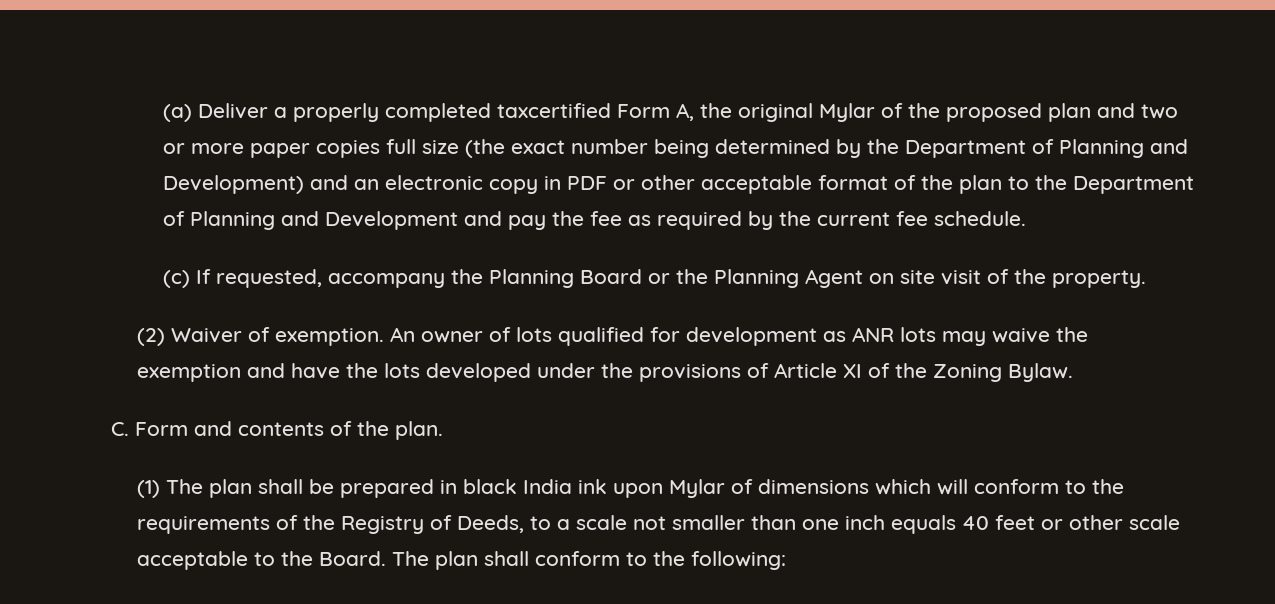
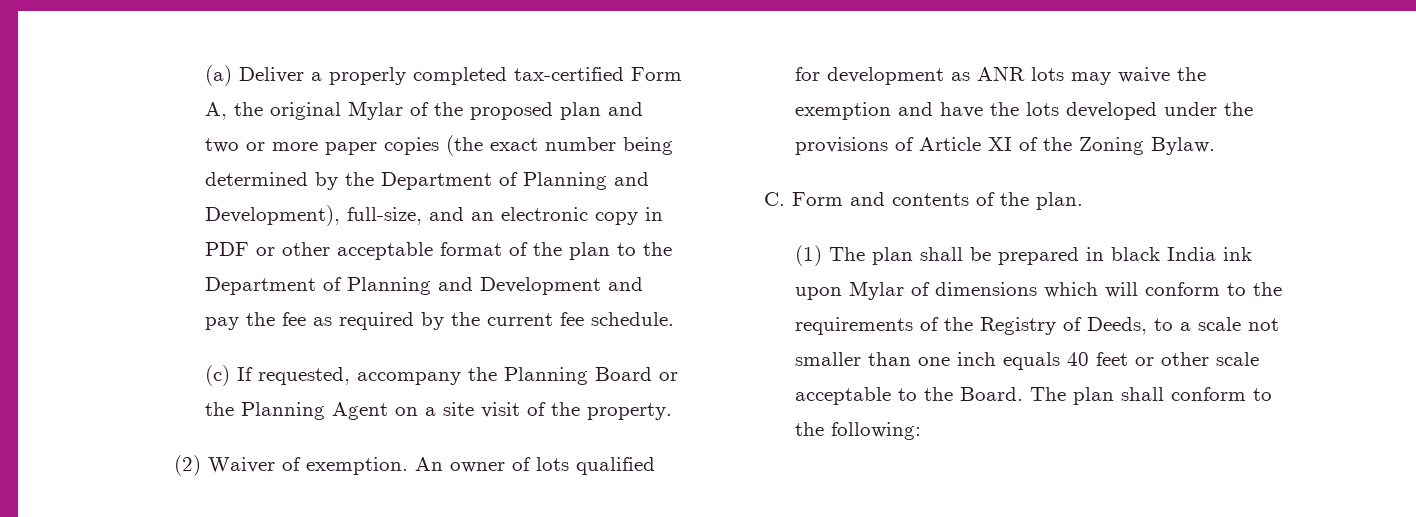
[496,103,611,118] taxcertified -> [514,67,625,81] tax-certified
[385,139,459,154] full size -> (440, 146) none
[162,175,304,194] Development) -> [205,205,423,226] Development), full-size,
(894, 278) none -> [425,407,437,416] a

